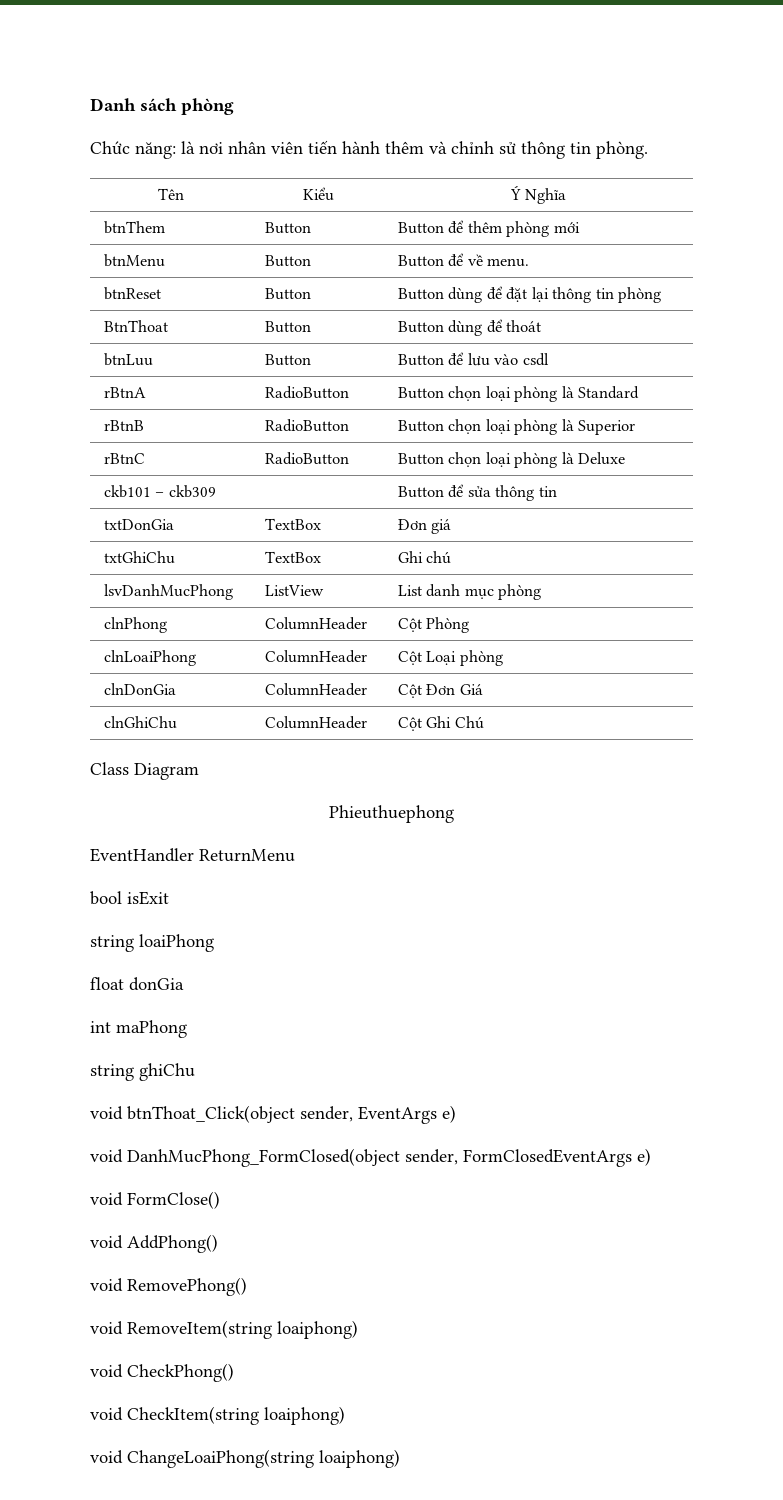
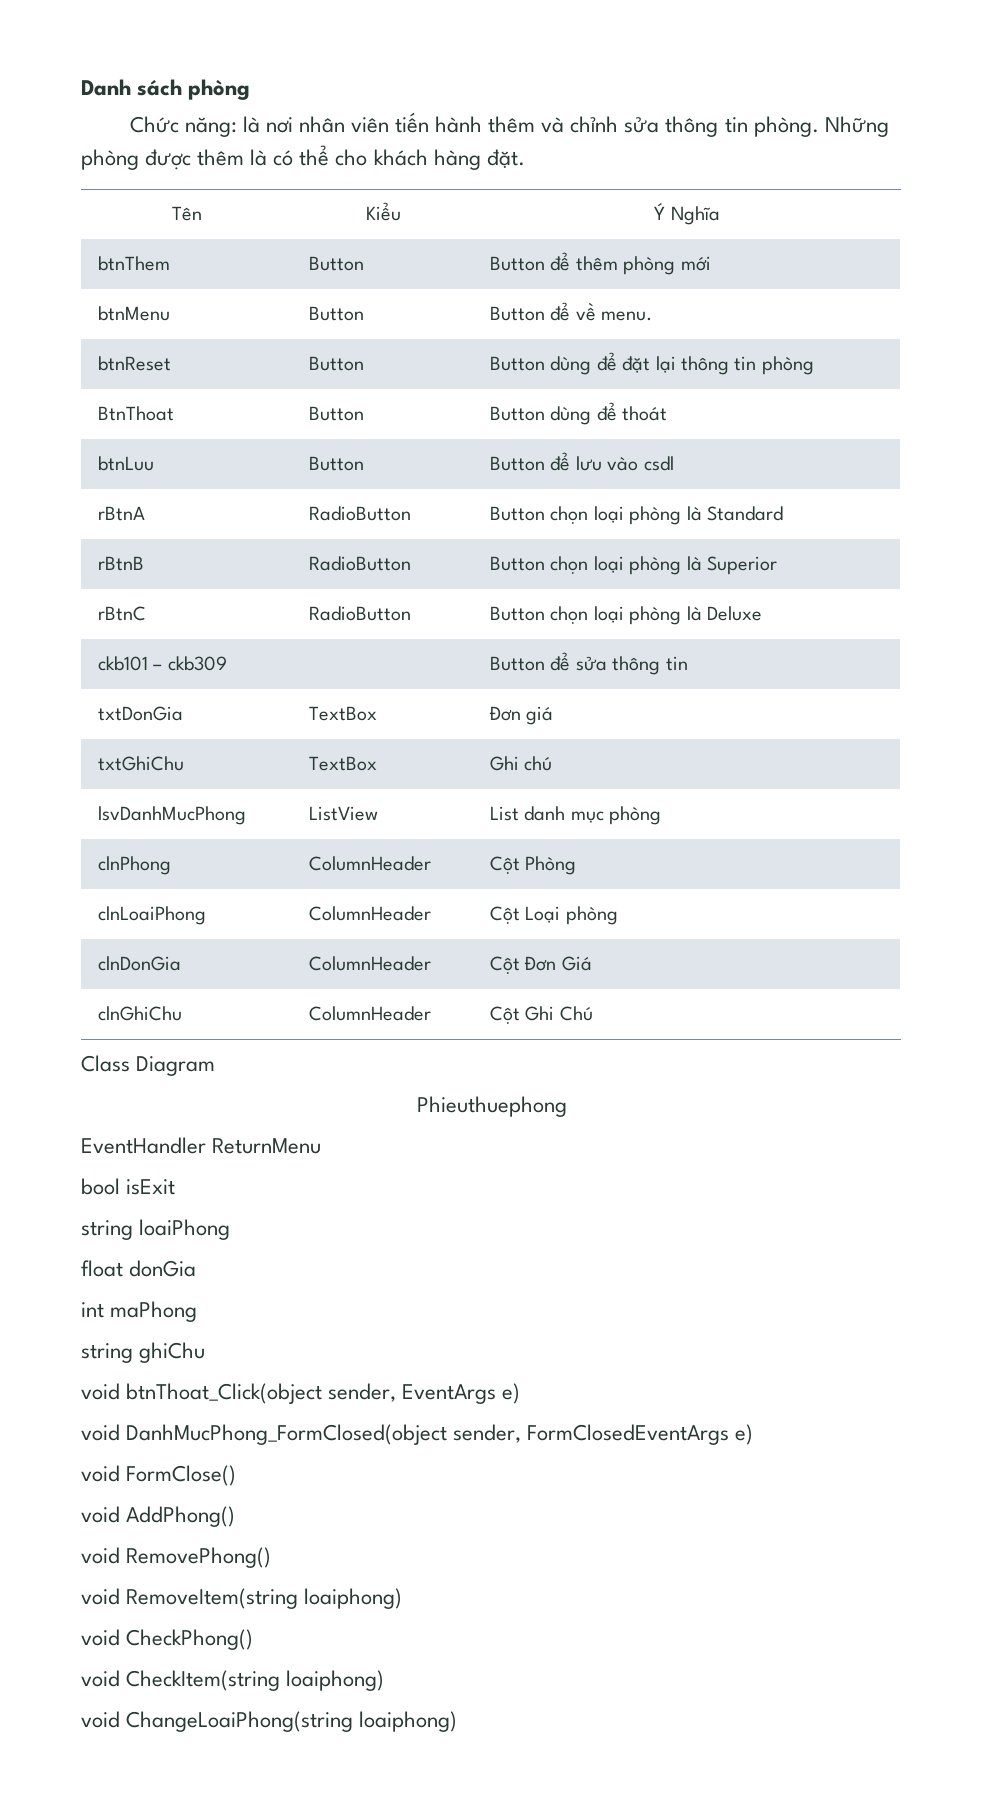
[499,142,516,155] sử -> [624,117,660,133] sửa
(648, 150) none -> [824,116,889,137] [81,145,525,170] Những phòng được thêm là có thể cho khách hàng đặt.

